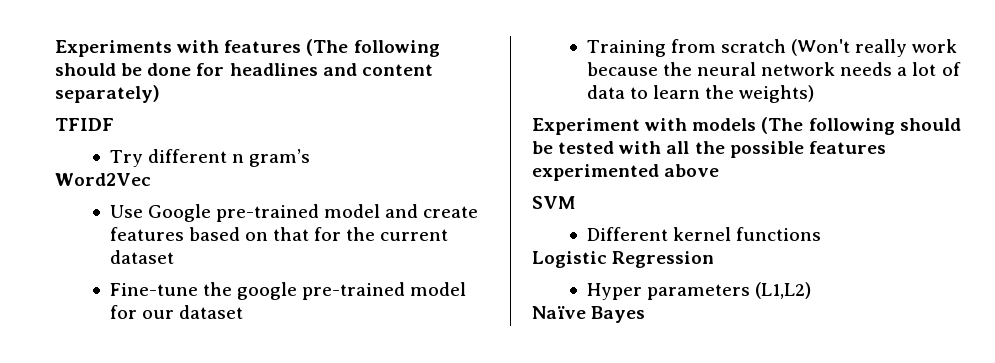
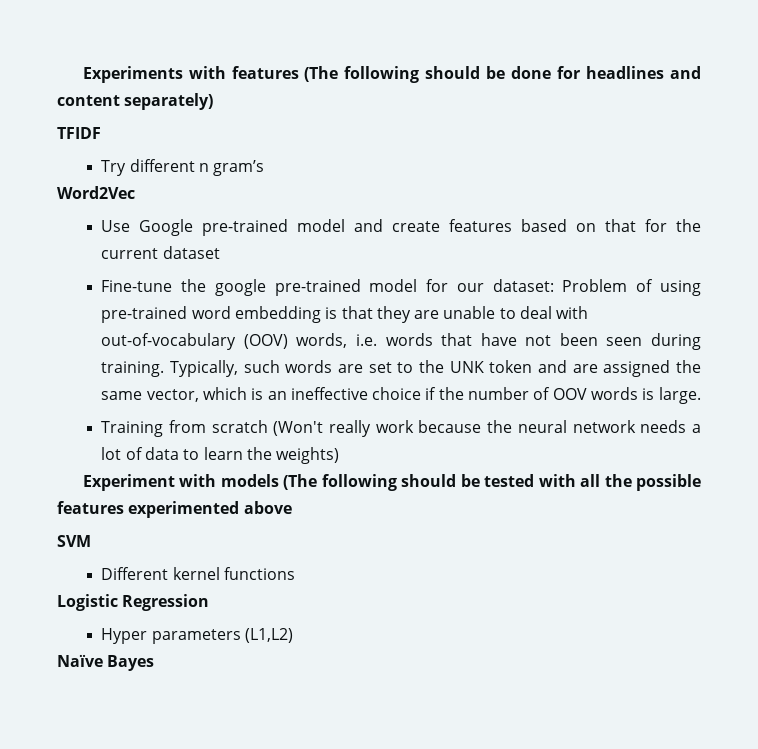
[178,305,243,319] dataset -> [492,279,701,296] [101,306,589,323] [101,333,701,350] [101,360,701,377] [101,387,701,404] dataset: Problem of using pre-trained word embedding is that they are unable to deal with out-of-vocabulary (OOV) words, i.e. words that have not been seen during training. Typically, such words are set to the UNK token and are assigned the same vector, which is an ineffective choice if the number of OOV words is large.

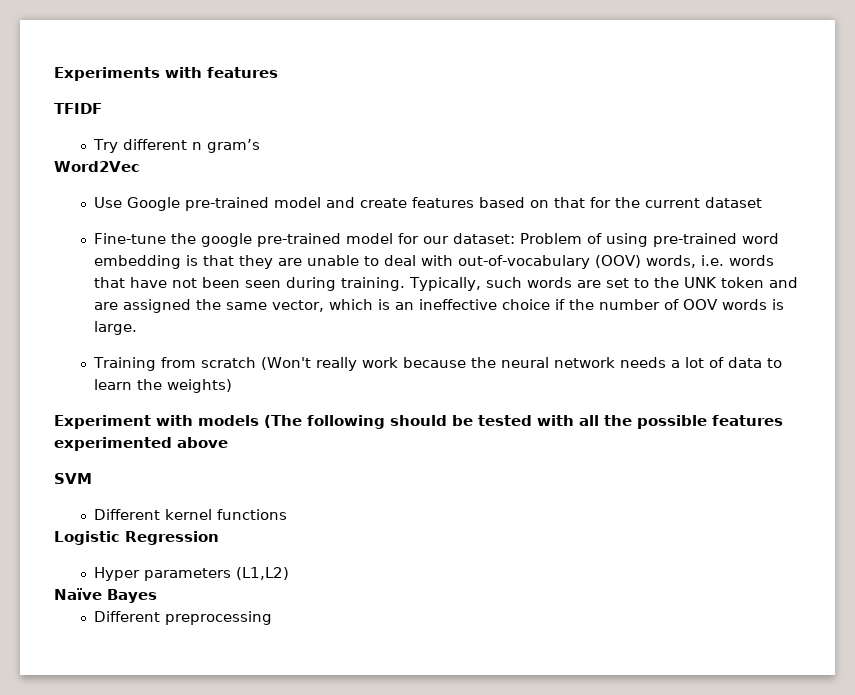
[304,66,701,83] [57,93,214,110] (The following should be done for headlines and content separately) -> (278, 72) none
(155, 663) none -> [94,611,273,625] // Different preprocessing

